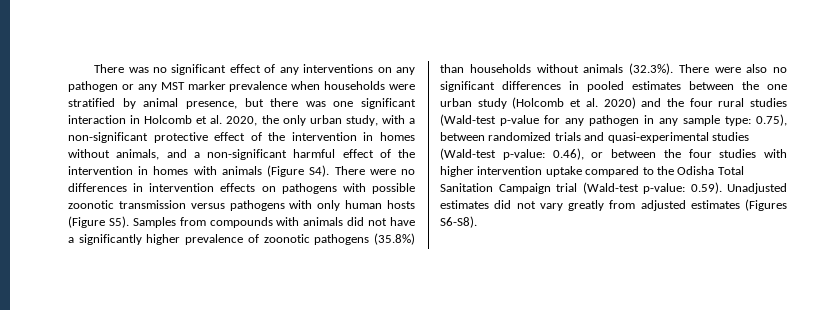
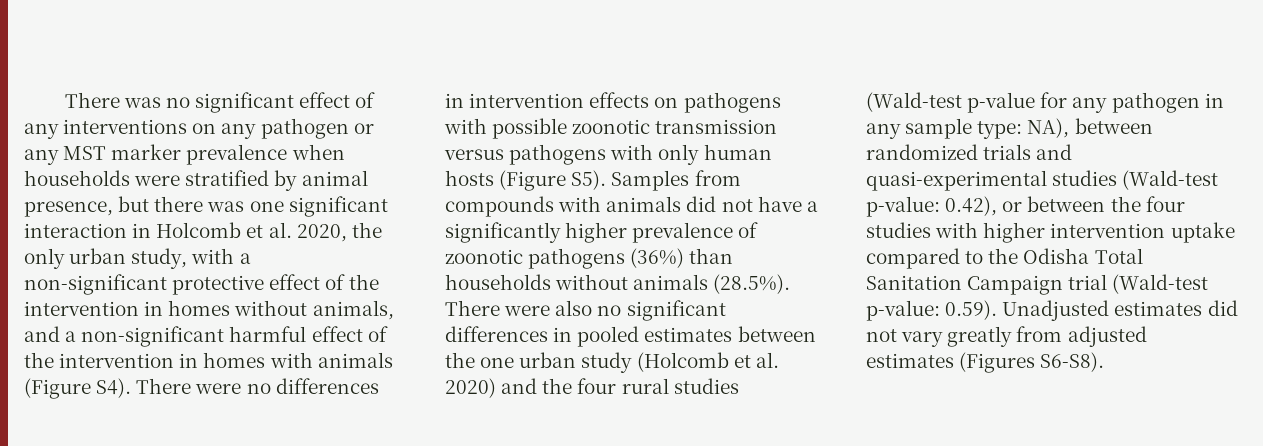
[374,233,416,245] (35.8%) -> [630,248,685,268] (36%)
[629,63,673,75] (32.3%). -> [713,274,791,294] (28.5%).
[756,114,787,126] 0.75), -> [1027,118,1070,138] NA),
[552,148,584,160] 0.46), -> [945,196,998,216] 0.42),

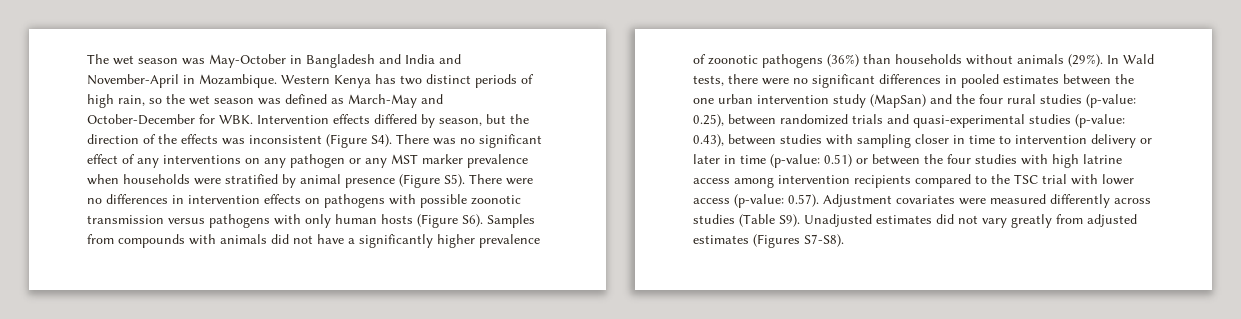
(64, 100) none -> [87,54,461,68] [87,74,534,88] [87,94,443,108] [87,114,529,128] [87,134,392,148] The wet season was May-October in Bangladesh and India and November-April in Mozambique. Western Kenya has two distinct periods of high rain, so the wet season was defined as March-May and October-December for WBK. Intervention effects differed by season, but the direction of the effects was inconsistent (Figure S4).
[24,196,388,217] [24,222,382,242] [24,248,251,269] [24,274,379,295] [24,300,394,320] [24,326,388,347] [24,352,393,368] [24,378,132,399] presence, but there was one significant interaction in Holcomb et al. 2020, the only urban study, with a non-significant protective effect of the intervention in homes without animals, and a non-significant harmful effect of the intervention in homes with animals (Figure S4). -> [345,174,465,188] presence (Figure S5).
[571,170,607,190] S5). -> [462,214,483,227] S6).
[713,274,791,294] [445,300,593,316] (28.5%). There were also -> [1068,54,1154,67] [693,74,789,86] (29%). In Wald tests, there were
[581,352,779,373] [445,378,496,398] study (Holcomb et al. 2020) -> [757,94,926,108] intervention study (MapSan)
[866,92,1224,113] [866,118,1070,139] (Wald-test p-value for any pathogen in any sample type: NA), -> [1086,94,1136,108] [693,114,724,127] (p-value: 0.25),
[1122,170,1219,190] [866,196,998,217] (Wald-test p-value: 0.42), -> [1075,114,1125,128] [693,134,1152,148] [693,154,852,168] (p-value: 0.43), between studies with sampling closer in time to intervention delivery or later in time (p-value: 0.51)
[983,222,1235,243] [866,248,1143,269] [866,274,1209,295] [866,300,998,321] higher intervention uptake compared to the Odisha Total Sanitation Campaign trial (Wald-test p-value: 0.59). -> [1052,154,1122,168] [693,174,1134,188] [693,194,1151,208] [693,214,800,227] high latrine access among intervention recipients compared to the TSC trial with lower access (p-value: 0.57). Adjustment covariates were measured differently across studies (Table S9).
[1040,352,1105,372] S6-S8). -> [804,234,844,247] S7-S8).

